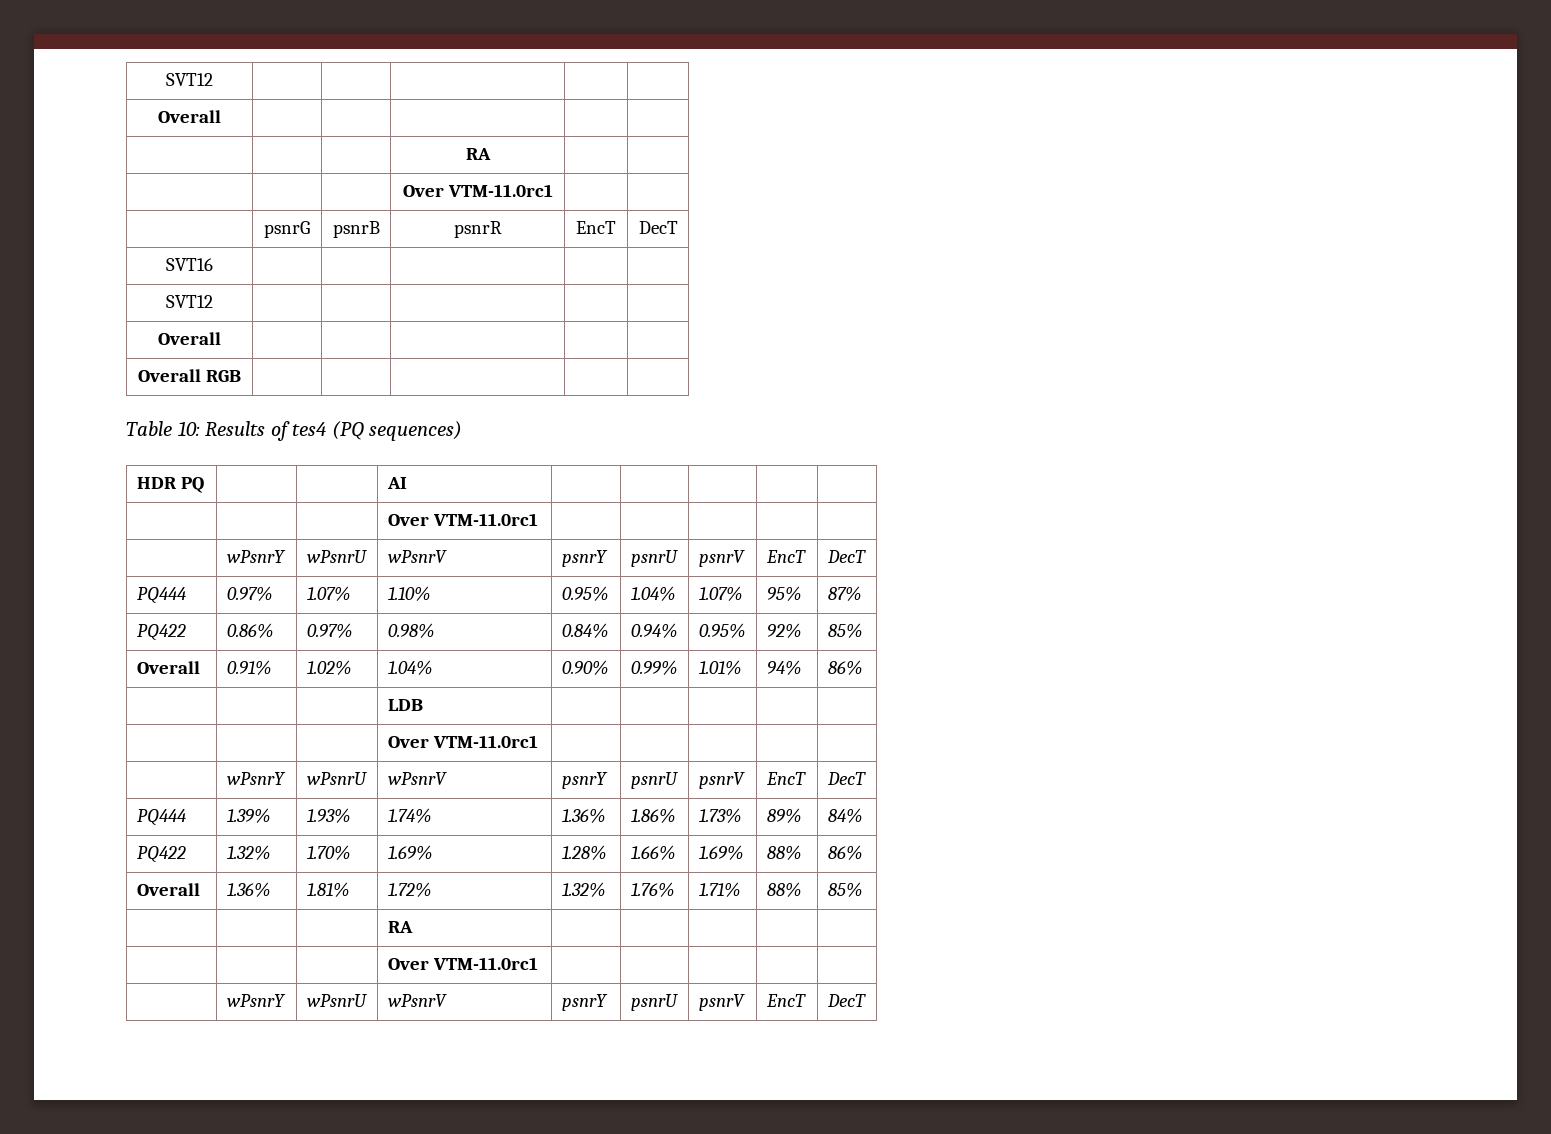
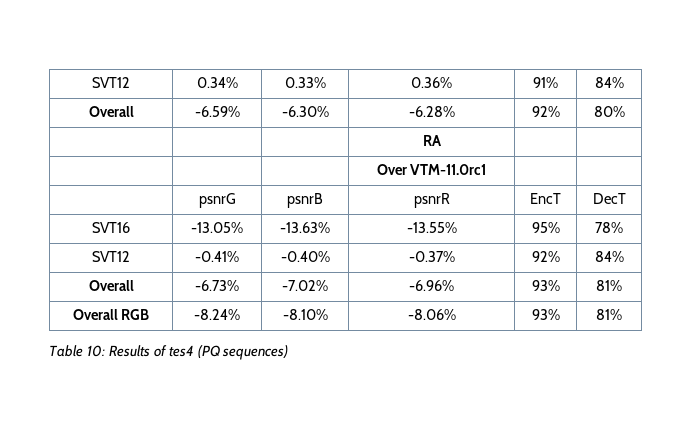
[166,73,213,86] [158,110,221,123] SVT12 | | | | | // Overall | | | | | -> [92,77,130,88] [196,77,238,88] [284,77,326,88] [411,77,452,88] [533,77,558,88] [594,77,624,88] [88,106,134,117] [194,106,240,117] [281,106,329,117] [408,106,455,117] [531,106,560,117] [593,106,625,117] SVT12 | 0.34% | 0.33% | 0.36% | 91% | 84% // Overall | -6.59% | -6.30% | -6.28% | 92% | 80%
[166,295,213,308] [158,332,221,345] [138,369,241,382] | | | | // SVT12 | | | | | // Overall | | | | | // Overall RGB | | | | | -> [191,222,244,233] [280,222,330,233] [406,222,457,233] [531,222,560,233] [595,222,623,233] [92,251,130,262] [195,251,240,262] [280,251,330,262] [408,251,455,262] [531,251,560,262] [594,251,624,262] [88,280,134,291] [195,280,240,291] [282,280,328,291] [409,280,454,291] [531,280,560,291] [596,280,622,291] [72,309,150,320] [194,309,241,320] [282,309,328,320] [407,309,456,320] [531,309,560,320] [596,309,622,320] -13.05% | -13.63% | -13.55% | 95% | 78% // SVT12 | -0.41% | -0.40% | -0.37% | 92% | 84% // Overall | -6.73% | -7.02% | -6.96% | 93% | 81% // Overall RGB | -8.24% | -8.10% | -8.06% | 93% | 81%
[136,477,204,493] [386,477,407,489] [387,513,538,526] [226,550,286,563] [306,550,367,563] [387,550,447,563] [561,550,608,567] [630,550,678,567] [698,550,745,567] [765,550,806,563] [826,550,866,563] [136,587,186,604] [226,586,272,601] [306,586,350,601] [387,586,430,601] [561,586,608,601] [630,586,675,601] [698,586,742,601] [766,586,801,601] [827,586,861,601] [136,624,186,641] [226,623,273,638] [306,623,352,638] [387,623,434,638] [561,623,608,638] [630,623,677,638] [698,623,745,638] [766,623,801,638] [827,623,862,638] [136,661,200,674] [226,660,271,675] [306,660,351,675] [387,660,432,675] [561,660,608,675] [630,660,677,675] [698,660,741,675] [766,660,801,675] [827,660,862,675] [387,699,423,711] [387,735,538,748] [226,772,286,785] [306,772,367,785] [387,772,447,785] [561,772,608,789] [630,772,678,789] [698,772,745,789] [765,772,806,785] [826,772,866,785] [136,809,186,826] [226,808,270,823] [306,808,350,823] [387,808,431,823] [561,808,605,823] [630,808,675,823] [698,808,741,823] [766,808,801,823] [827,808,862,823] [136,846,186,863] [226,845,270,860] [306,845,350,860] [387,845,432,860] [561,845,606,860] [630,845,675,860] [698,845,743,860] [766,845,801,860] [827,845,862,860] [136,883,200,896] [226,882,270,897] [306,882,349,897] [387,882,431,897] [561,882,605,897] [630,882,674,897] [698,882,740,897] [766,882,801,897] [827,882,862,897] [387,921,413,933] [387,957,538,970] [226,994,286,1007] [306,994,367,1007] [387,994,447,1007] [561,994,608,1011] [630,994,678,1011] [698,994,745,1011] [765,994,806,1007] [826,994,866,1007] // HDR PQ | | | AI | | | | | // | | | Over VTM-11.0rc1 | | | | | // | wPsnrY | wPsnrU | wPsnrV | psnrY | psnrU | psnrV | EncT | DecT // PQ444 | 0.97% | 1.07% | 1.10% | 0.95% | 1.04% | 1.07% | 95% | 87% // PQ422 | 0.86% | 0.97% | 0.98% | 0.84% | 0.94% | 0.95% | 92% | 85% // Overall | 0.91% | 1.02% | 1.04% | 0.90% | 0.99% | 1.01% | 94% | 86% // | | | LDB | | | | | // | | | Over VTM-11.0rc1 | | | | | // | wPsnrY | wPsnrU | wPsnrV | psnrY | psnrU | psnrV | EncT | DecT // PQ444 | 1.39% | 1.93% | 1.74% | 1.36% | 1.86% | 1.73% | 89% | 84% // PQ422 | 1.32% | 1.70% | 1.69% | 1.28% | 1.66% | 1.69% | 88% | 86% // Overall | 1.36% | 1.81% | 1.72% | 1.32% | 1.76% | 1.71% | 88% | 85% // | | | RA | | | | | // | | | Over VTM-11.0rc1 | | | | | // | wPsnrY | wPsnrU | wPsnrV | psnrY | psnrU | psnrV | EncT | DecT -> (289, 352) none

